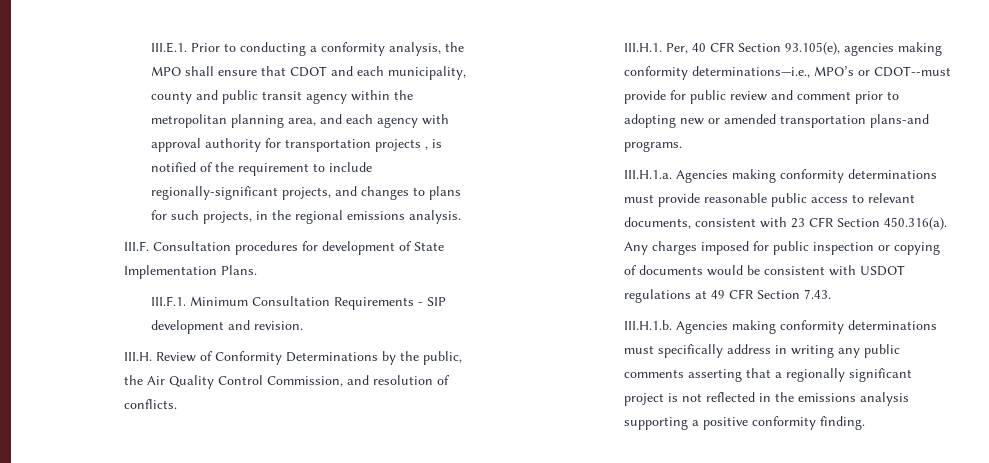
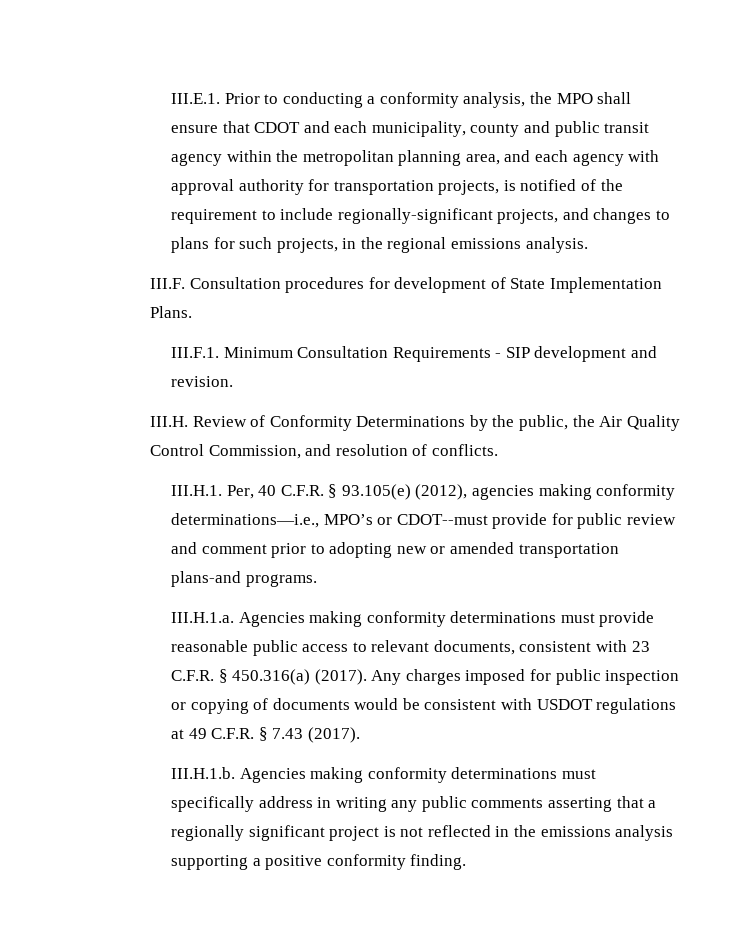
[374,139,428,152] projects , -> [438,180,500,195] projects,
[709,42,840,55] CFR Section 93.105(e), -> [280,484,468,500] C.F.R. § 93.105(e) (2012),
[808,217,947,230] CFR Section 450.316(a). -> [170,669,367,685] C.F.R. § 450.316(a) (2017).
[728,289,831,299] CFR Section 7.43. -> [211,727,360,743] C.F.R. § 7.43 (2017).

